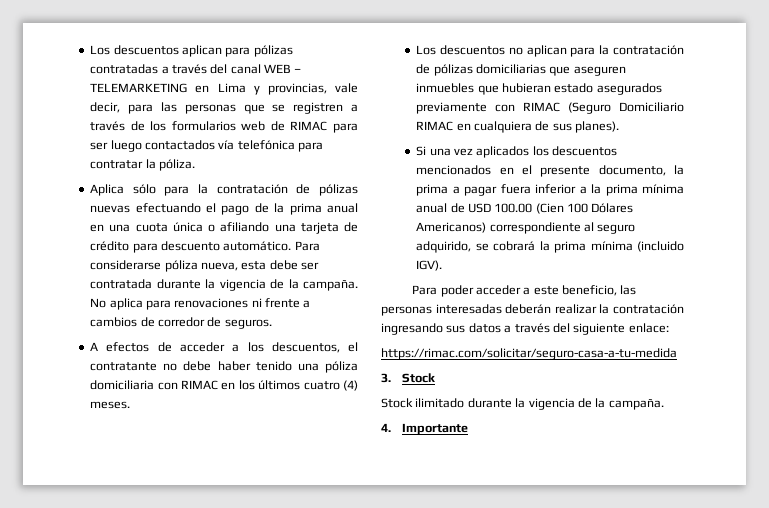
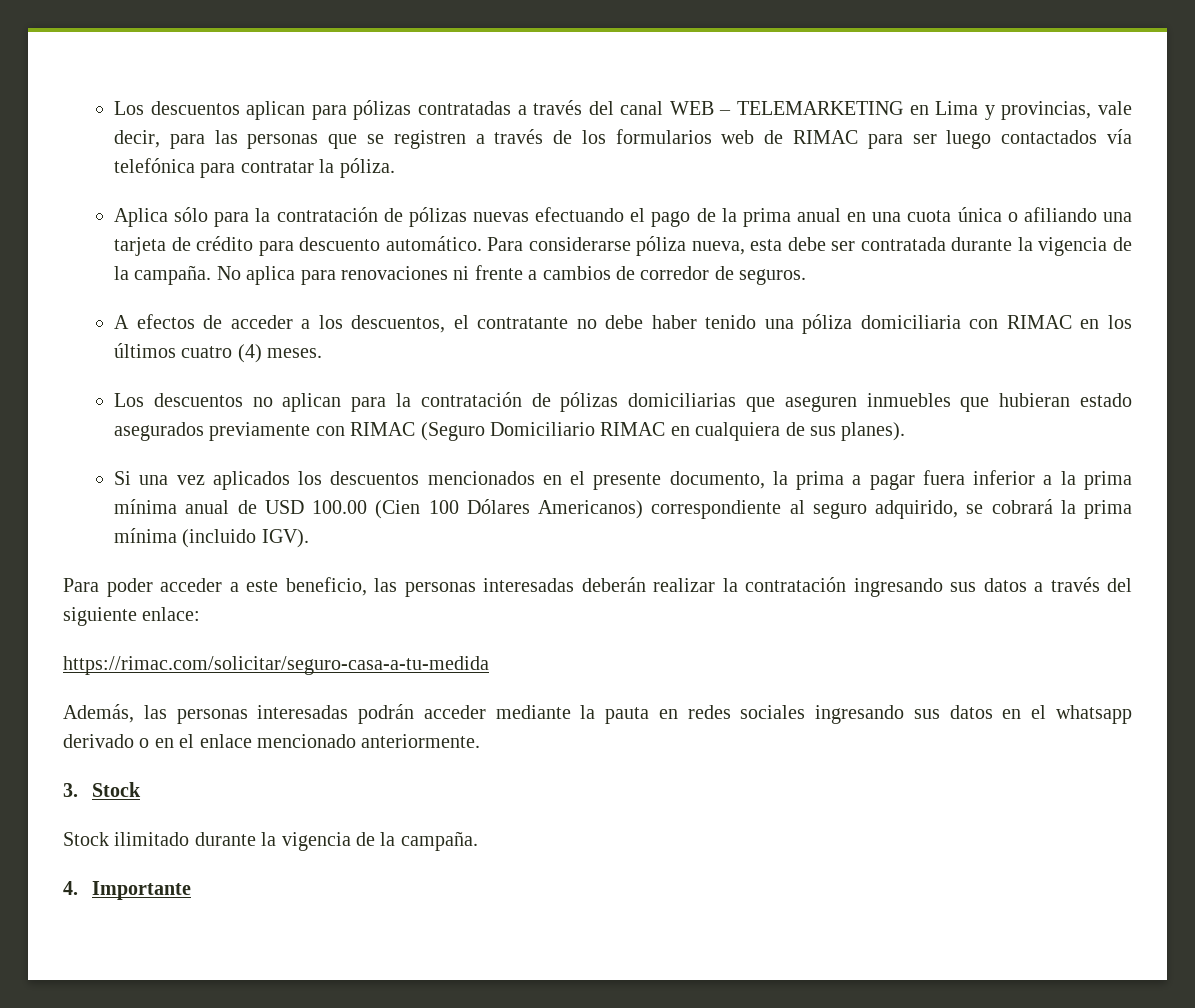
(677, 354) none -> [63,704,1132,724] [63,734,481,748] // Además, las personas interesadas podrán acceder mediante la pauta en redes sociales ingresando sus datos en el whatsapp derivado o en el enlace mencionado anteriormente.

